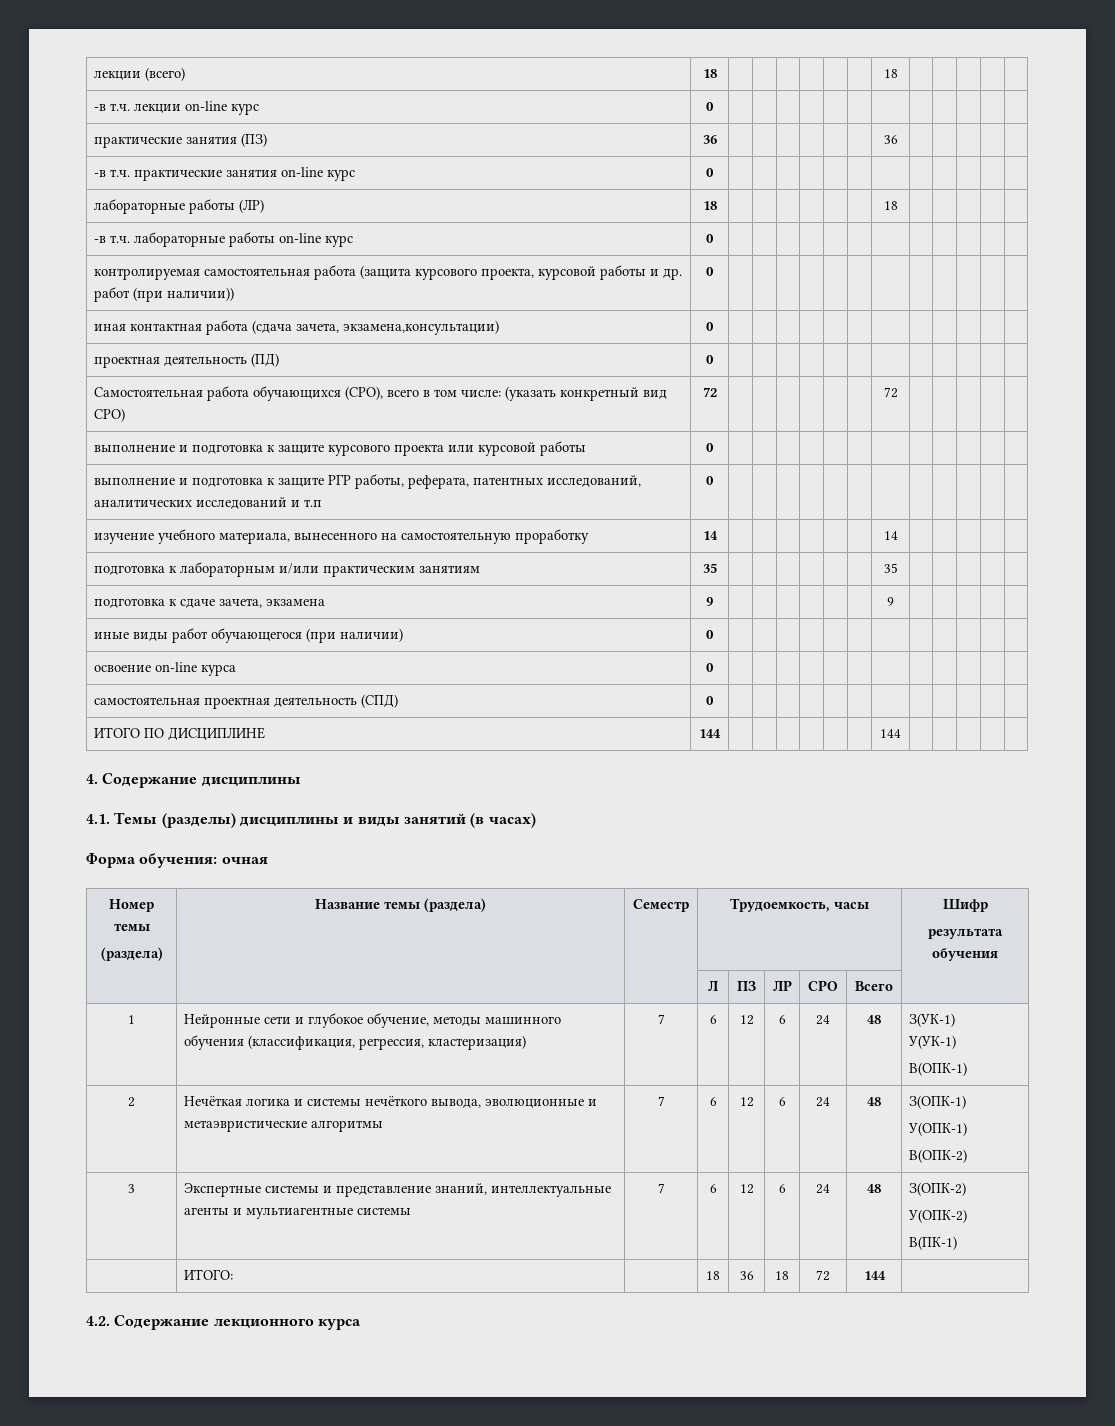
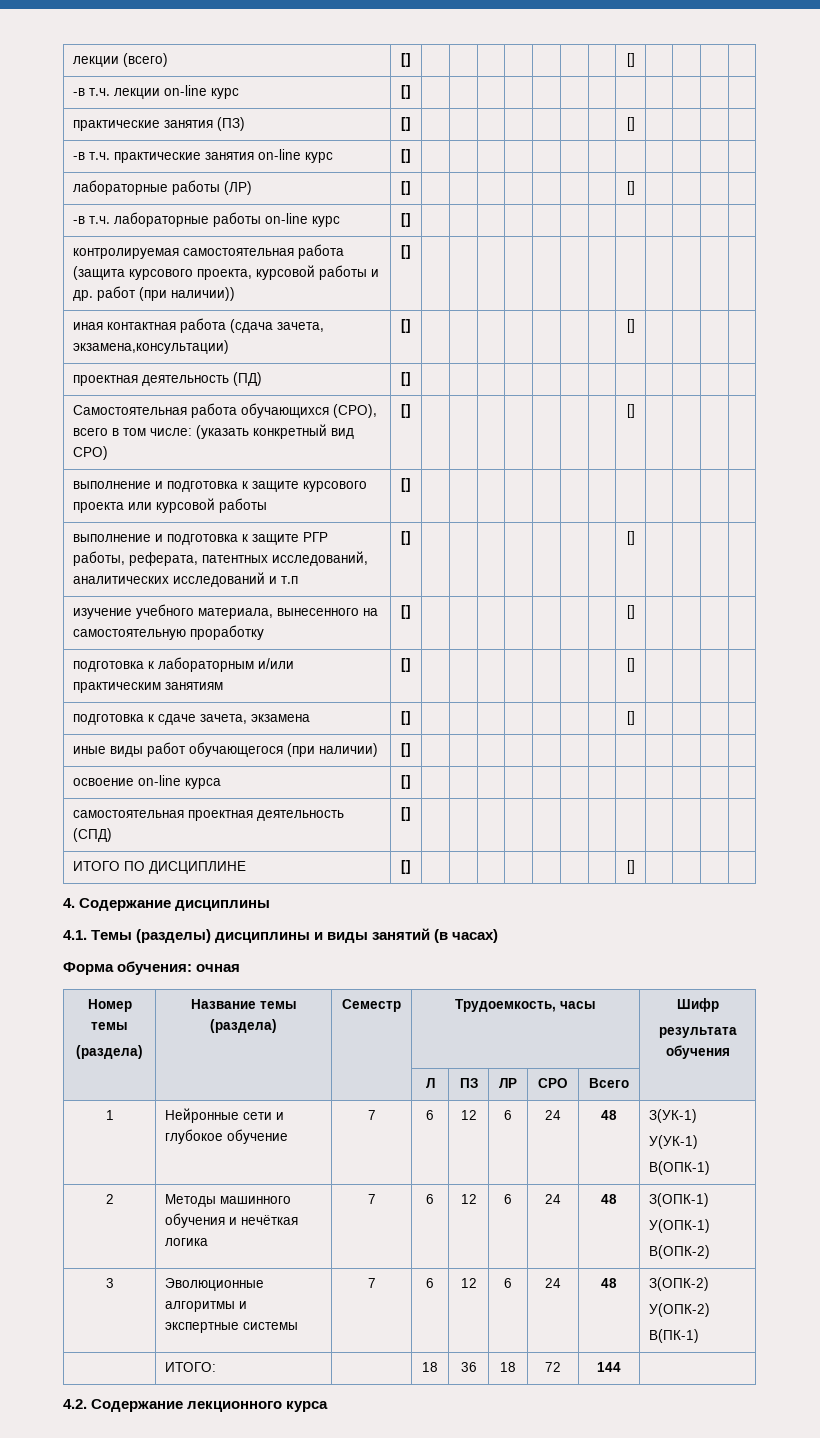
[702,69,717,78] [883,69,898,78] 18 | | | | | | | 18 | -> [401,53,411,67] [626,53,635,67] [] | | | | | | | | []
[705,102,714,111] 0 -> [401,85,411,99] []
[702,135,717,144] [883,135,898,144] 36 | | | | | | | 36 | -> [401,117,411,131] [626,117,635,131] [] | | | | | | | | []
[705,168,714,177] 0 -> [401,149,411,163] []
[702,201,717,210] [883,201,898,210] 18 | | | | | | | 18 | -> [401,181,411,195] [626,181,635,195] [] | | | | | | | | []
[705,234,714,243] 0 -> [401,213,411,227] []
[705,267,714,276] 0 -> [401,245,411,259] []
[705,322,714,331] 0 | | | | | | | | -> [401,319,411,333] [626,319,635,333] [] | | | | | | | | []
[705,355,714,364] 0 -> [401,372,411,386] []
[702,387,717,397] [883,387,898,398] 72 | | | | | | | 72 | -> [401,404,411,418] [626,404,635,418] [] | | | | | | | | []
[705,443,714,452] 0 -> [401,478,411,492] []
[705,476,714,485] 0 | | | | | | | | -> [401,531,411,545] [626,531,635,545] [] | | | | | | | | []
[702,531,718,540] [883,531,898,540] 14 | | | | | | | 14 | -> [401,605,411,619] [626,605,635,619] [] | | | | | | | | []
[702,563,717,573] [883,563,898,573] 35 | | | | | | | 35 | -> [401,658,411,672] [626,658,635,672] [] | | | | | | | | []
[705,597,713,606] [886,597,894,606] 9 | | | | | | | 9 | -> [401,711,411,725] [626,711,635,725] [] | | | | | | | | []
[705,630,714,639] 0 -> [401,743,411,757] []
[705,663,714,672] 0 -> [401,775,411,789] []
[705,696,714,705] 0 -> [401,807,411,821] []
[698,729,721,738] [879,729,901,738] 144 | | | | | | | 144 | -> [401,860,411,874] [626,860,635,874] [] | | | | | | | | []
[366,1013,561,1028] [183,1035,526,1050] обучение, методы машинного обучения (классификация, регрессия, кластеризация) -> [227,1129,289,1144] обучение
[183,1096,597,1108] [183,1120,383,1132] Нечёткая логика и системы нечёткого вывода, эволюционные и метаэвристические алгоритмы -> [165,1194,292,1207] [165,1213,299,1228] [165,1238,209,1246] Методы машинного обучения и нечёткая логика
[183,1183,611,1197] [183,1207,353,1219] Экспертные системы и представление знаний, интеллектуальные агенты и мультиагентные -> [165,1278,265,1291] [165,1301,248,1312] [165,1322,240,1333] Эволюционные алгоритмы и экспертные

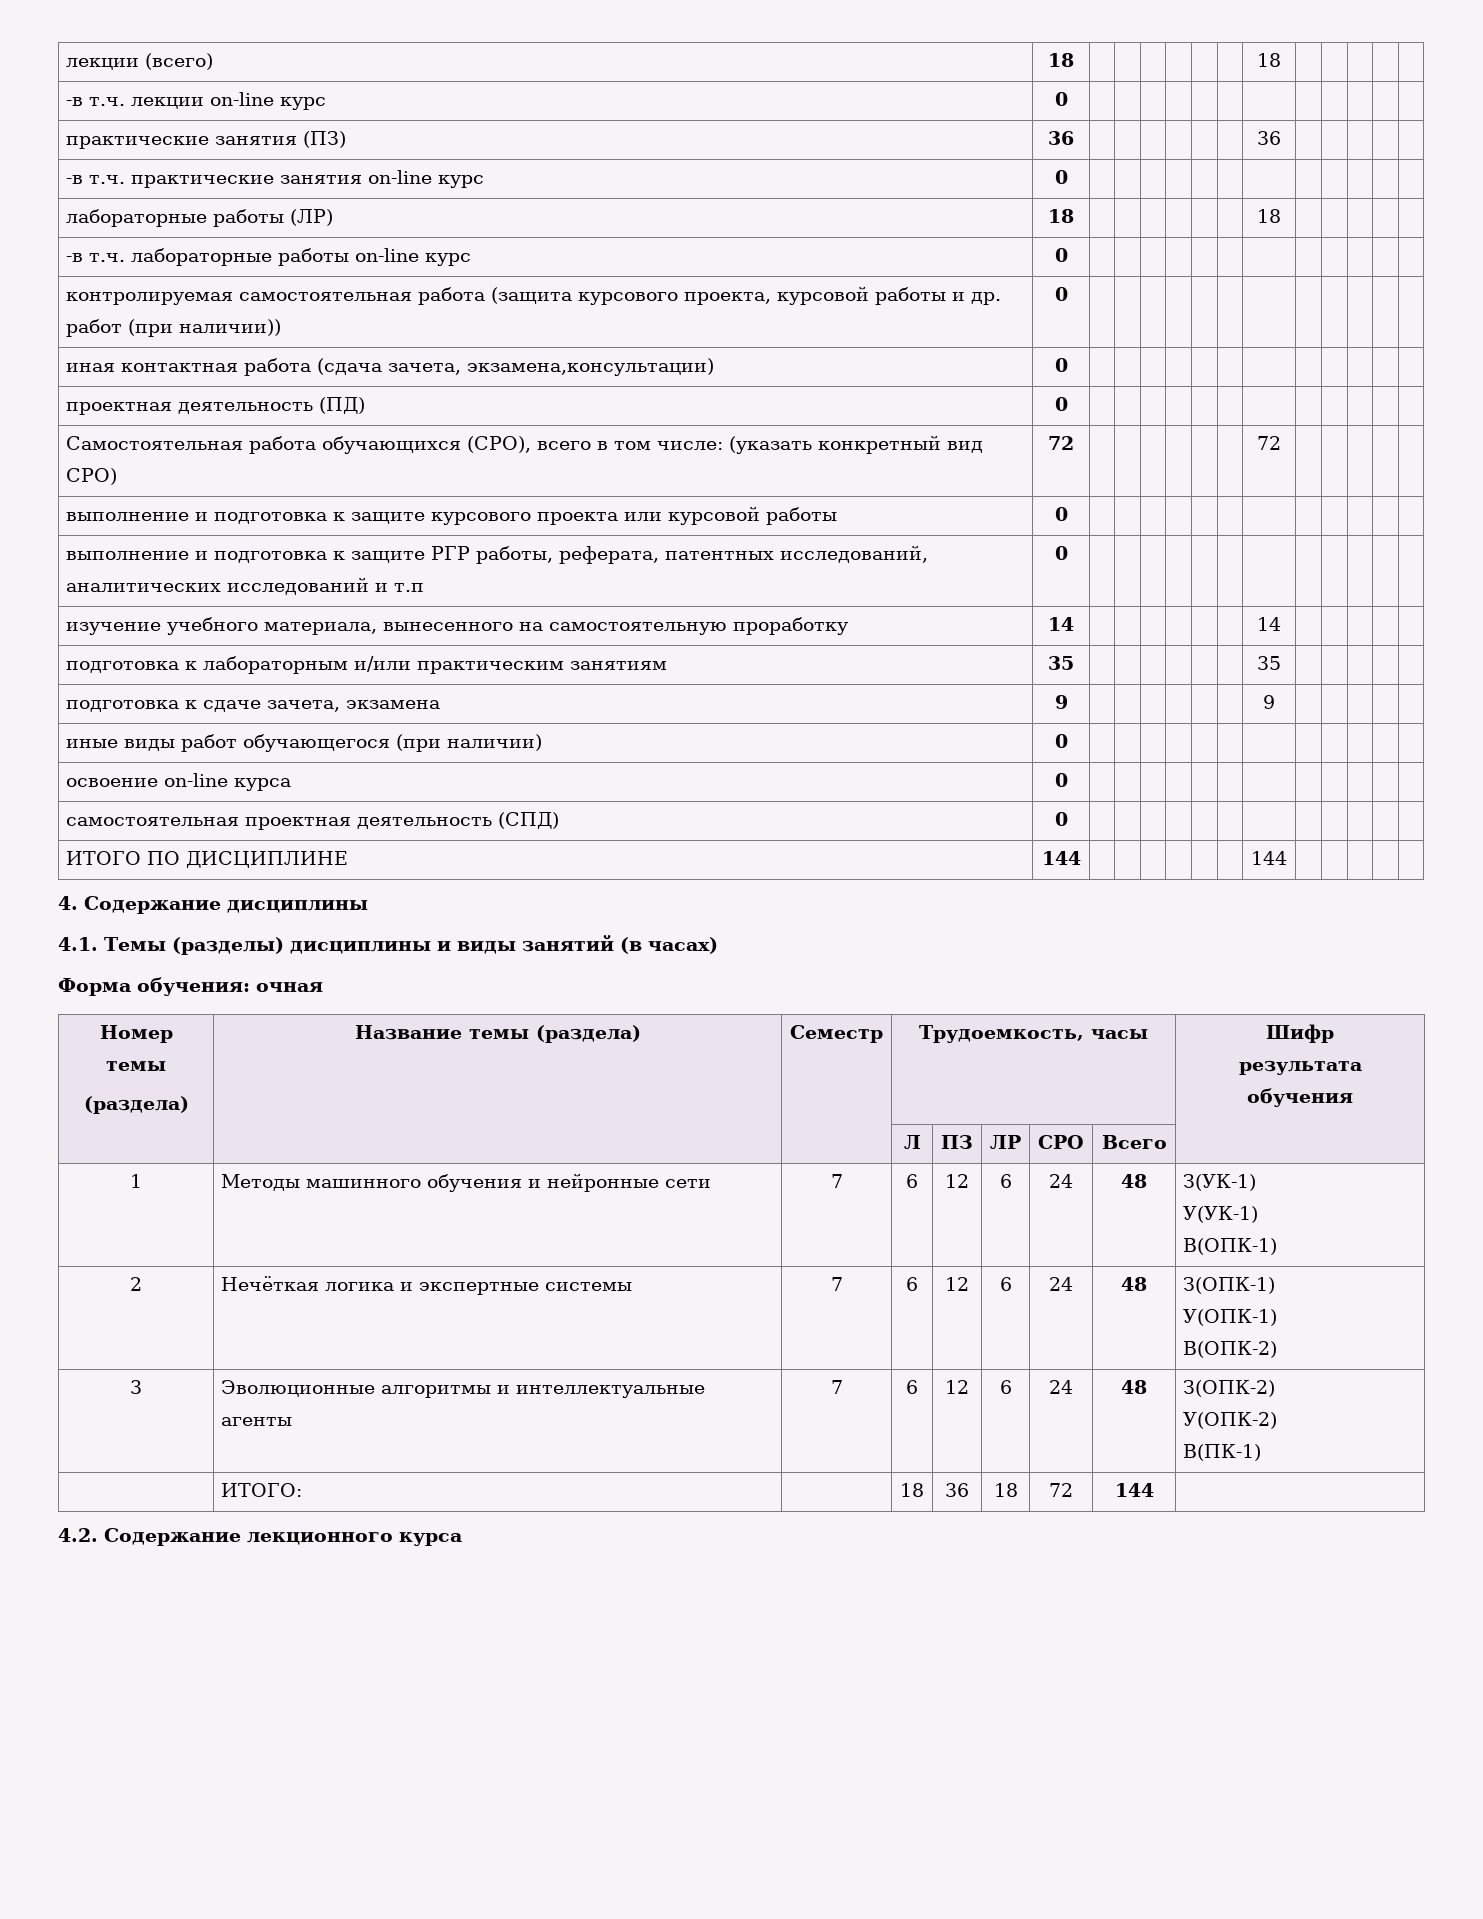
[401,53,411,67] [626,53,635,67] [] | | | | | | | | [] -> [1048,53,1074,67] [1257,53,1281,67] 18 | | | | | | | 18 |
[401,85,411,99] [] -> [1054,92,1068,106] 0
[401,117,411,131] [626,117,635,131] [] | | | | | | | | [] -> [1048,131,1074,145] [1257,131,1281,145] 36 | | | | | | | 36 |
[401,149,411,163] [] -> [1054,170,1068,184] 0
[401,181,411,195] [626,181,635,195] [] | | | | | | | | [] -> [1048,209,1074,223] [1257,209,1281,223] 18 | | | | | | | 18 |
[401,213,411,227] [] -> [1054,248,1068,262] 0
[401,245,411,259] [] -> [1054,287,1068,301] 0
[401,319,411,333] [626,319,635,333] [] | | | | | | | | [] -> [1054,358,1068,372] 0 | | | | | | | |
[401,372,411,386] [] -> [1054,397,1068,411] 0
[401,404,411,418] [626,404,635,418] [] | | | | | | | | [] -> [1048,436,1074,450] [1257,436,1281,450] 72 | | | | | | | 72 |
[401,478,411,492] [] -> [1054,507,1068,521] 0
[401,531,411,545] [626,531,635,545] [] | | | | | | | | [] -> [1054,546,1068,560] 0 | | | | | | | |
[401,605,411,619] [626,605,635,619] [] | | | | | | | | [] -> [1048,617,1074,631] [1257,617,1281,631] 14 | | | | | | | 14 |
[401,658,411,672] [626,658,635,672] [] | | | | | | | | [] -> [1048,656,1074,670] [1257,656,1281,670] 35 | | | | | | | 35 |
[401,711,411,725] [626,711,635,725] [] | | | | | | | | [] -> [1054,695,1068,709] [1263,695,1275,709] 9 | | | | | | | 9 |
[401,743,411,757] [] -> [1054,734,1068,748] 0
[401,775,411,789] [] -> [1054,773,1068,787] 0
[401,807,411,821] [] -> [1054,812,1068,826] 0
[401,860,411,874] [626,860,635,874] [] | | | | | | | | [] -> [1041,851,1081,865] [1251,851,1287,865] 144 | | | | | | | 144 |
[165,1108,285,1123] [165,1129,289,1144] Нейронные сети и глубокое обучение -> [221,1173,712,1192] Методы машинного обучения и нейронные сети
[165,1194,292,1207] [165,1213,299,1228] [165,1238,209,1246] Методы машинного обучения и нечёткая логика -> [221,1276,633,1295] Нечёткая логика и экспертные системы
[165,1322,299,1333] экспертные системы -> [516,1385,706,1398] [221,1417,293,1426] интеллектуальные агенты

